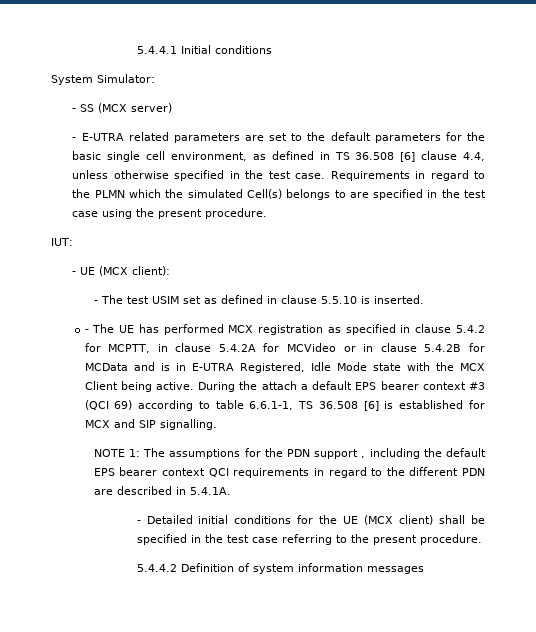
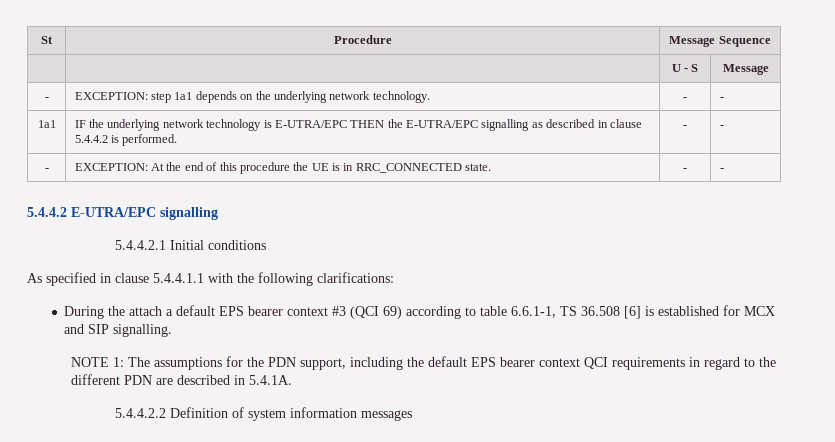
[136,45,272,54] [51,74,155,85] [72,103,173,113] [72,132,486,143] [72,151,485,162] [72,170,486,181] [72,189,486,200] [72,208,268,219] [51,238,73,246] [72,266,171,276] [93,295,424,304] [84,324,486,335] [84,343,486,353] [84,362,486,373] [84,381,194,392] 5.4.4.1 Initial conditions // System Simulator: // - SS (MCX server) // - E-UTRA related parameters are set to the default parameters for the basic single cell environment, as defined in TS 36.508 [6] clause 4.4, unless otherwise specified in the test case. Requirements in regard to the PLMN which the simulated Cell(s) belongs to are specified in the test case using the present procedure. // IUT: // - UE (MCX client): // - The test USIM set as defined in clause 5.5.10 is inserted. // - The UE has performed MCX registration as specified in clause 5.4.2 for MCPTT, in clause 5.4.2A for MCVideo or in clause 5.4.2B for MCData and is in E-UTRA Registered, Idle Mode state with the MCX Client being active. -> [41,36,53,44] [333,35,392,44] [669,36,771,47] [671,64,699,72] [722,64,769,75] [44,97,49,100] [74,91,430,103] [683,97,687,100] [719,97,724,100] [37,120,56,128] [74,119,642,131] [74,134,178,146] [683,125,687,128] [719,125,724,128] [44,168,49,171] [74,162,492,174] [683,168,687,171] [719,168,724,171] [27,207,218,220] [114,240,266,250] [27,272,394,286] St | Procedure | Message Sequence // | | U - S | Message // - | EXCEPTION: step 1a1 depends on the underlying network technology. | - | - // 1a1 | IF the underlying network technology is E-UTRA/EPC THEN the E-UTRA/EPC signalling as described in clause 5.4.4.2 is performed. | - | - // - | EXCEPTION: At the end of this procedure the UE is in RRC_CONNECTED state. | - | - // 5.4.4.2 E-UTRA/EPC signalling // 5.4.4.2.1 Initial conditions // As specified in clause 5.4.4.1.1 with the following clarifications: //
[314,449,366,459] support , -> [299,358,346,370] support,
[136,515,486,525] [136,534,482,545] [136,564,177,572] - Detailed initial conditions for the UE (MCX client) shall be specified in the test case referring to the present procedure. // 5.4.4.2 -> [114,408,166,418] 5.4.4.2.2

